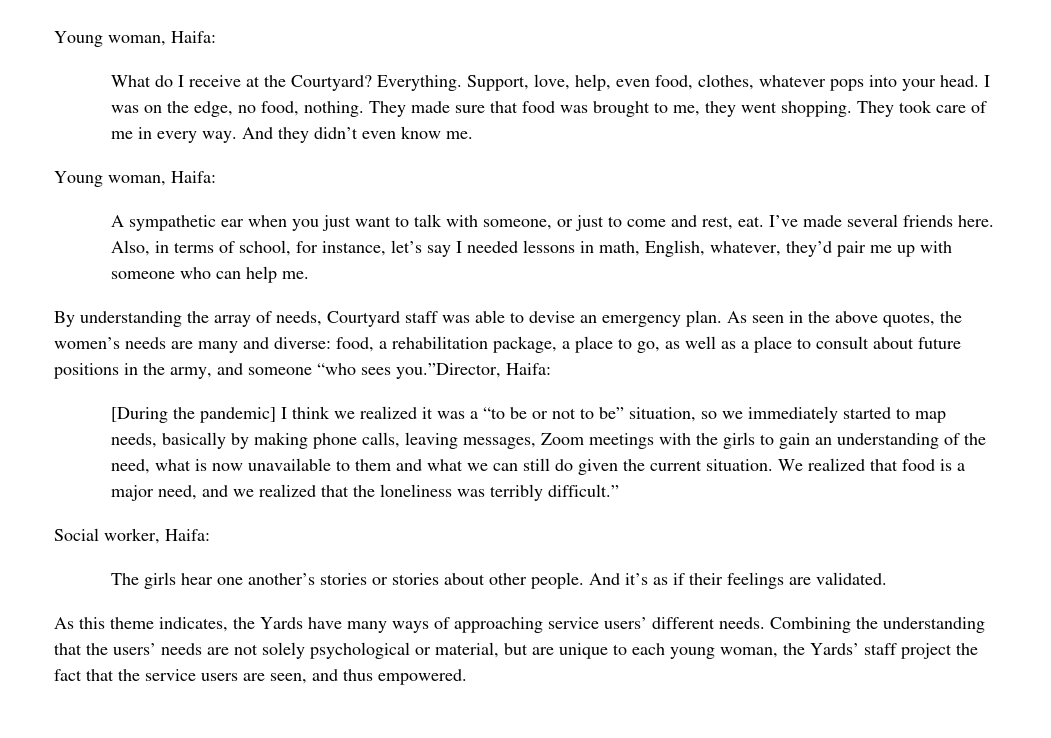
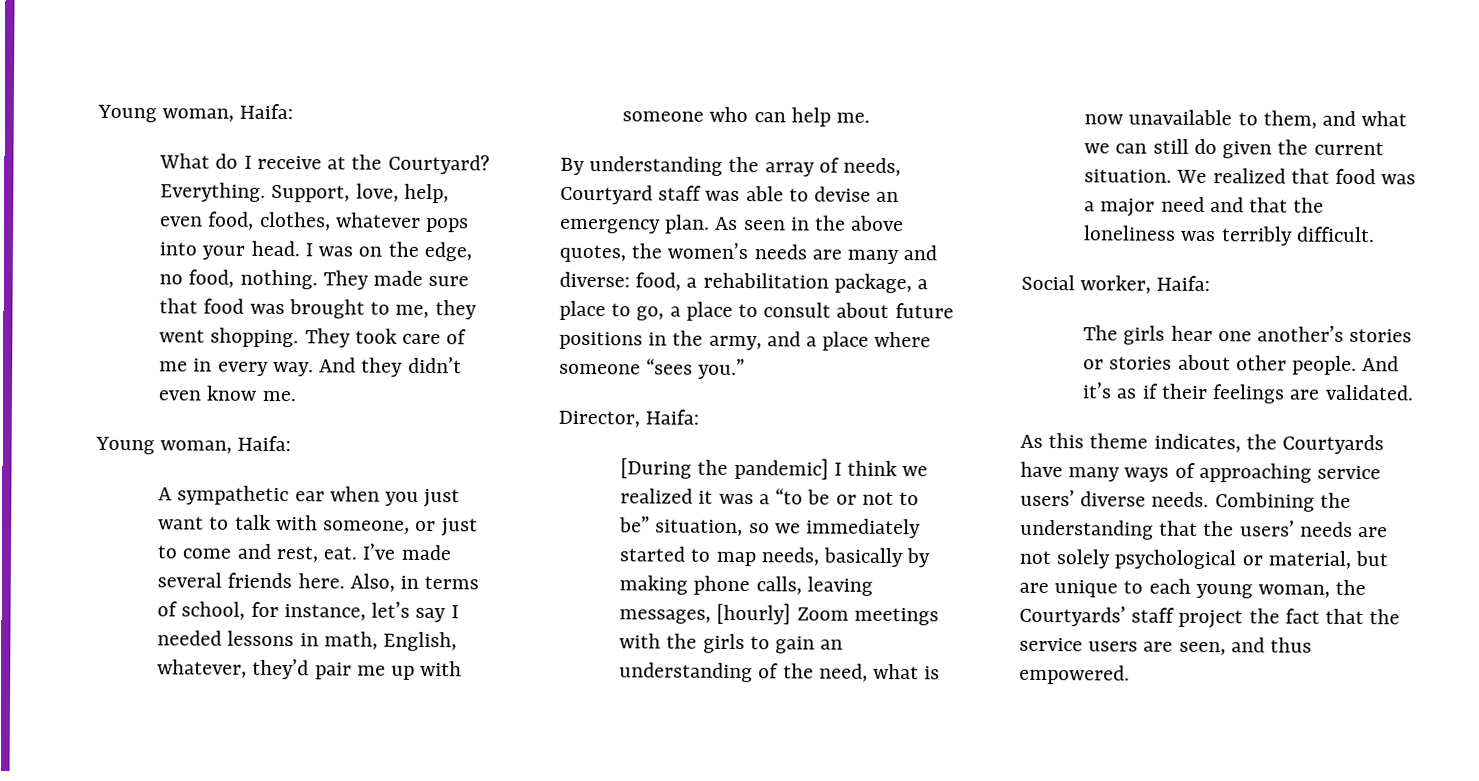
[665,336,736,349] as well as -> (665, 313) none
[248,363,501,379] someone “who sees you.”Director, -> [806,331,932,351] [559,358,746,380] [558,410,640,428] a place where someone “sees you.” // Director,
(537, 443) none -> [716,602,792,625] [hourly]
[355,459,392,471] them -> [1262,110,1317,129] them,
[940,459,953,471] is -> [1381,174,1417,185] was
[158,484,317,500] need, and we realized -> [1160,196,1244,213] need and
[548,484,620,497] difficult.” -> [1295,226,1375,243] difficult.
[260,617,303,629] Yards -> [1282,434,1385,455] Courtyards
[652,617,715,629] different -> [1080,491,1147,507] diverse
[810,643,859,655] Yards’ -> [1019,605,1126,627] Courtyards’

